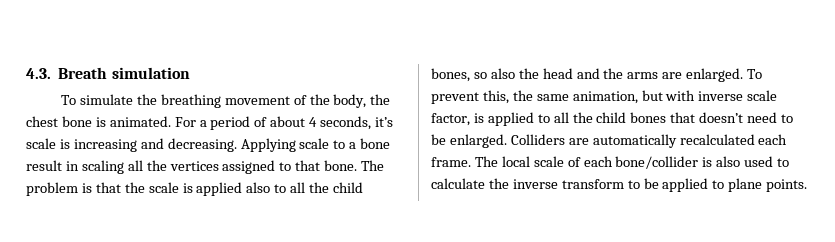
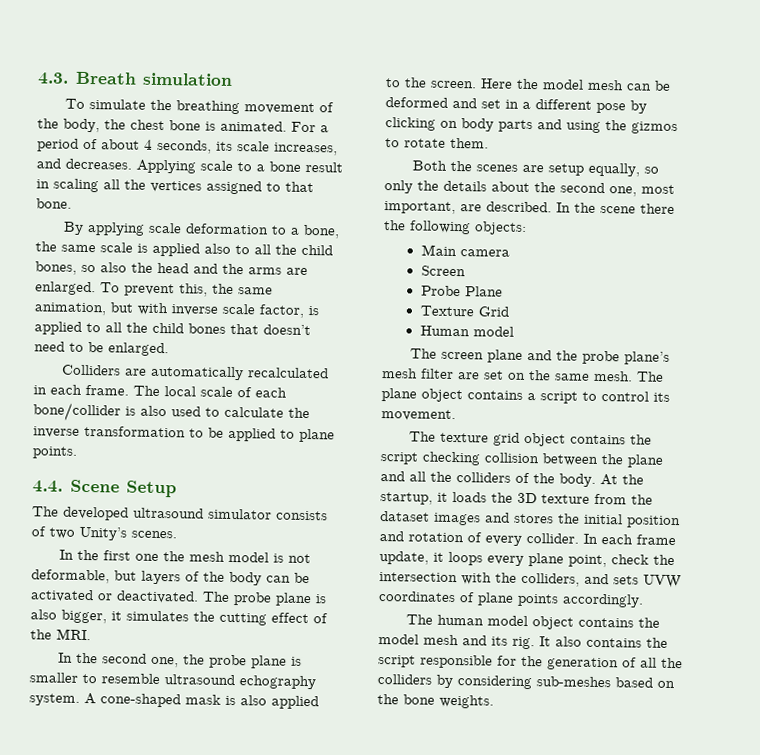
[375,117,394,127] [26,138,237,152] it’s scale is increasing and decreasing. -> [216,141,338,156] [36,158,132,170] its scale increases, and decreases.
[361,160,385,171] [26,182,145,196] The problem is that the -> [63,221,341,239] [35,241,96,253] // By applying scale deformation to a bone, the same
(507, 141) none -> (169, 349) //
(755, 139) none -> [33,385,47,395] in
[561,179,624,189] transform -> [84,425,186,438] transformation
(808, 185) none -> [32,479,177,498] [32,506,328,521] [31,526,177,541] [59,549,312,564] [31,569,310,586] [30,589,327,607] [30,609,328,626] [30,628,91,641] [58,652,303,669] [29,672,316,690] [29,693,319,710] [385,77,671,91] [385,97,647,114] [385,117,678,135] [385,137,489,149] [412,160,660,177] [384,180,675,197] [384,201,675,215] [384,220,527,235] [420,244,510,257] [420,265,466,277] [420,285,503,297] [419,305,509,317] [419,325,514,337] [410,348,671,365] [381,368,664,382] [381,388,670,404] [381,409,456,422] [409,431,653,447] [380,451,663,468] [380,471,644,487] [380,491,653,505] [380,511,681,529] [379,531,676,546] [379,551,675,568] [379,572,682,589] [378,591,644,608] [406,614,661,630] [378,634,668,650] [378,654,683,671] [377,673,675,690] [377,693,494,709] // 4.4. Scene Setup // The developed ultrasound simulator consists of two Unity’s scenes. // In the first one the mesh model is not deformable, but layers of the body can be activated or deactivated. The probe plane is also bigger, it simulates the cutting effect of the MRI. // In the second one, the probe plane is smaller to resemble ultrasound echography system. A cone-shaped mask is also applied to the screen. Here the model mesh can be deformed and set in a different pose by clicking on body parts and using the gizmos to rotate them. // Both the scenes are setup equally, so only the details about the second one, most important, are described. In the scene there the following objects: // Main camera // Screen // Probe Plane // Texture Grid // Human model // The screen plane and the probe plane’s mesh filter are set on the same mesh. The plane object contains a script to control its movement. // The texture grid object contains the script checking collision between the plane and all the colliders of the body. At the startup, it loads the 3D texture from the dataset images and stores the initial position and rotation of every collider. In each frame update, it loops every plane point, check the intersection with the colliders, and sets UVW coordinates of plane points accordingly. // The human model object contains the model mesh and its rig. It also contains the script responsible for the generation of all the colliders by considering sub-meshes based on the bone weights.

